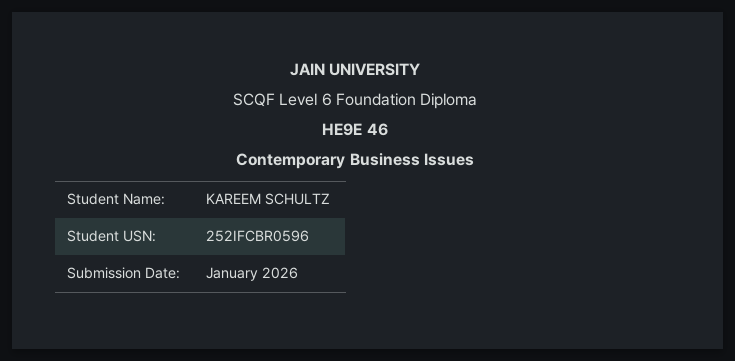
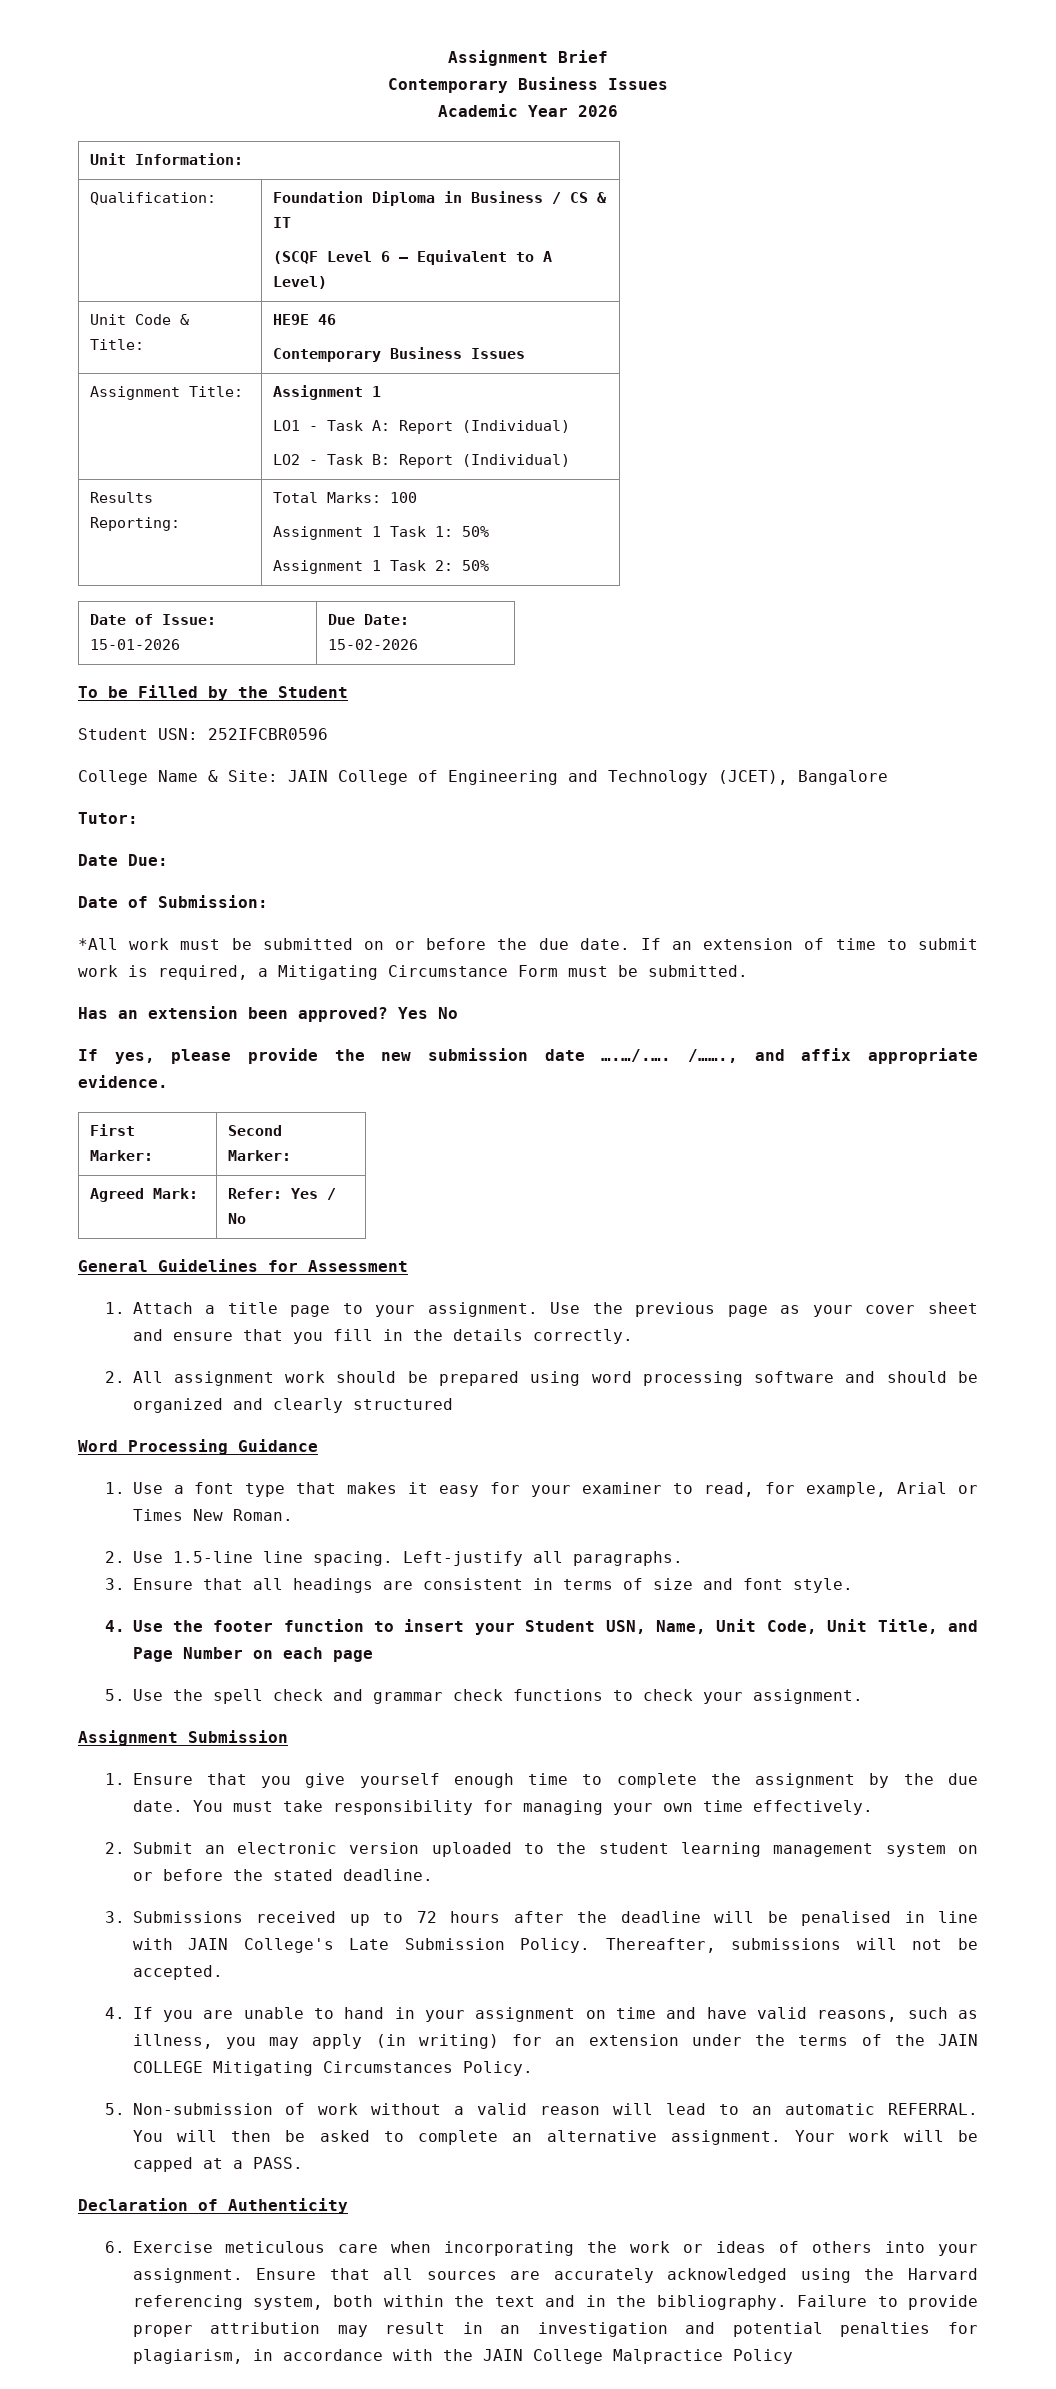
[289,63,421,76] [232,93,478,109] [322,123,388,136] [236,153,474,169] [67,193,166,205] [206,193,331,205] [67,230,157,242] [206,230,310,242] [67,267,181,279] [206,267,299,281] JAIN UNIVERSITY // SCQF Level 6 Foundation Diploma // HE9E 46 // Contemporary Business Issues // Student Name: | KAREEM SCHULTZ // Student USN: | 252IFCBR0596 // Submission Date: | January 2026 -> [448,50,608,66] [388,77,668,93] [438,104,618,117] [90,153,244,165] [90,192,217,205] [273,191,608,206] [273,217,292,228] [273,250,553,265] [273,276,328,289] [90,314,190,325] [90,339,145,350] [273,314,337,325] [273,347,526,362] [90,386,244,400] [273,385,382,400] [273,420,571,434] [273,454,571,468] [90,492,154,503] [90,517,181,531] [273,492,418,503] [273,526,490,540] [273,560,490,574] [90,614,217,625] [90,639,181,650] [328,614,410,625] [328,639,419,650] [78,685,348,701] [78,728,328,740] [78,770,888,785] [78,812,138,824] [78,854,168,866] [78,895,268,908] [78,938,978,950] [78,965,748,980] [78,1006,458,1022] [78,1048,978,1064] [78,1075,168,1088] [90,1124,136,1136] [90,1150,154,1161] [228,1125,283,1136] [228,1150,292,1161] [90,1188,199,1202] [228,1188,337,1200] [228,1213,247,1224] [78,1259,408,1272] [104,1302,979,1317] [132,1329,633,1344] [104,1371,978,1386] [132,1398,453,1413] [78,1439,318,1455] [104,1482,979,1497] [132,1509,293,1521] [104,1551,683,1566] [104,1578,853,1593] [104,1619,979,1635] [132,1647,373,1662] [104,1689,863,1704] [78,1730,288,1746] [104,1773,978,1788] [132,1800,873,1815] [104,1842,979,1857] [132,1869,433,1881] [104,1911,978,1926] [132,1938,979,1953] [132,1965,223,1980] [104,2007,979,2022] [132,2034,978,2049] [132,2061,533,2076] [104,2103,978,2115] [132,2130,978,2145] [132,2157,303,2172] [78,2198,348,2214] [104,2241,978,2256] [132,2268,979,2283] [132,2295,978,2310] [132,2322,979,2337] [132,2349,793,2364] Assignment Brief // Contemporary Business Issues // Academic Year 2026 // Unit Information: // Qualification: | Foundation Diploma in Business / CS & IT // (SCQF Level 6 – Equivalent to A Level) // Unit Code & Title: | HE9E 46 // Contemporary Business Issues // Assignment Title: | Assignment 1 // LO1 - Task A: Report (Individual) // LO2 - Task B: Report (Individual) // Results Reporting: | Total Marks: 100 // Assignment 1 Task 1: 50% // Assignment 1 Task 2: 50% // Date of Issue: 15-01-2026 | Due Date: 15-02-2026 // To be Filled by the Student // Student USN: 252IFCBR0596 // College Name & Site: JAIN College of Engineering and Technology (JCET), Bangalore // Tutor: // Date Due: // Date of Submission: // *All work must be submitted on or before the due date. If an extension of time to submit work is required, a Mitigating Circumstance Form must be submitted. // Has an extension been approved? Yes No // If yes, please provide the new submission date ….…/.…. /……., and affix appropriate evidence. // First Marker: | Second Marker: // Agreed Mark: | Refer: Yes / No // General Guidelines for Assessment // 1. Attach a title page to your assignment. Use the previous page as your cover sheet and ensure that you fill in the details correctly. // 2. All assignment work should be prepared using word processing software and should be organized and clearly structured // Word Processing Guidance // 1. Use a font type that makes it easy for your examiner to read, for example, Arial or Times New Roman. // 2. Use 1.5-line line spacing. Left-justify all paragraphs. // 3. Ensure that all headings are consistent in terms of size and font style. // 4. Use the footer function to insert your Student USN, Name, Unit Code, Unit Title, and Page Number on each page // 5. Use the spell check and grammar check functions to check your assignment. // Assignment Submission // 1. Ensure that you give yourself enough time to complete the assignment by the due date. You must take responsibility for managing your own time effectively. // 2. Submit an electronic version uploaded to the student learning management system on or before the stated deadline. // 3. Submissions received up to 72 hours after the deadline will be penalised in line with JAIN College's Late Submission Policy. Thereafter, submissions will not be accepted. // 4. If you are unable to hand in your assignment on time and have valid reasons, such as illness, you may apply (in writing) for an extension under the terms of the JAIN COLLEGE Mitigating Circumstances Policy. // 5. Non-submission of work without a valid reason will lead to an automatic REFERRAL. You will then be asked to complete an alternative assignment. Your work will be capped at a PASS. // Declaration of Authenticity // 6. Exercise meticulous care when incorporating the work or ideas of others into your assignment. Ensure that all sources are accurately acknowledged using the Harvard referencing system, both within the text and in the bibliography. Failure to provide proper attribution may result in an investigation and potential penalties for plagiarism, in accordance with the JAIN College Malpractice Policy

